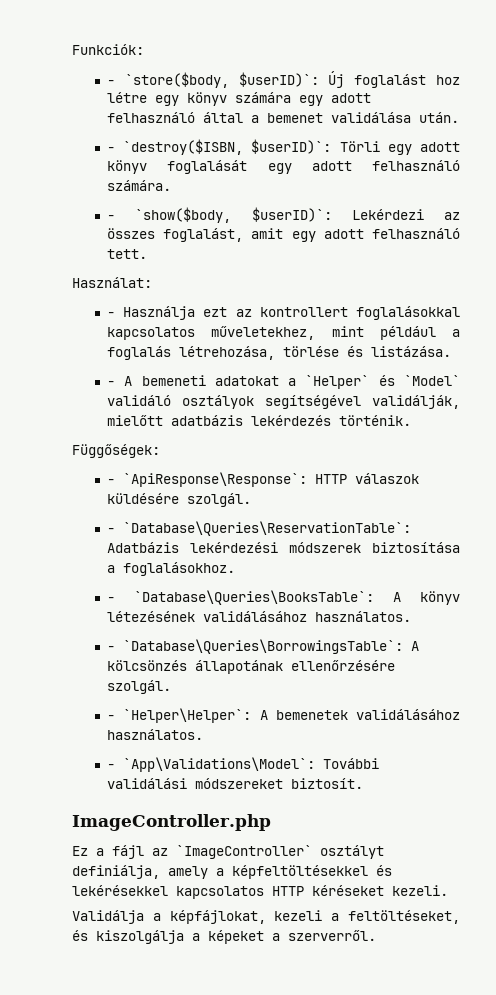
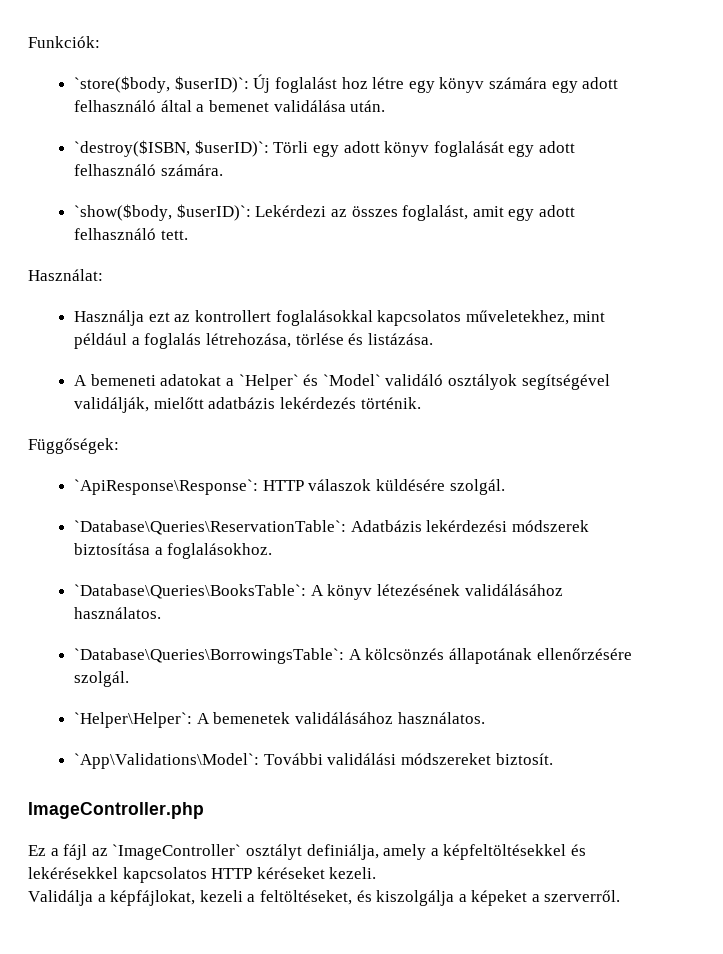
[107,80,116,85] - -> (100, 42) none
[107,147,116,152] - -> (386, 106) none
[107,215,116,220] - -> (223, 170) none
[107,312,116,317] - -> (103, 275) none
[107,381,116,386] - -> (433, 339) none
[107,479,116,484] - -> (119, 446) none
[107,528,116,533] - -> (505, 487) none
[107,597,116,602] - -> (273, 551) none
[107,646,116,651] - -> (162, 613) none
[107,715,116,720] - -> (130, 679) none
[107,764,116,769] - -> (485, 718) none

